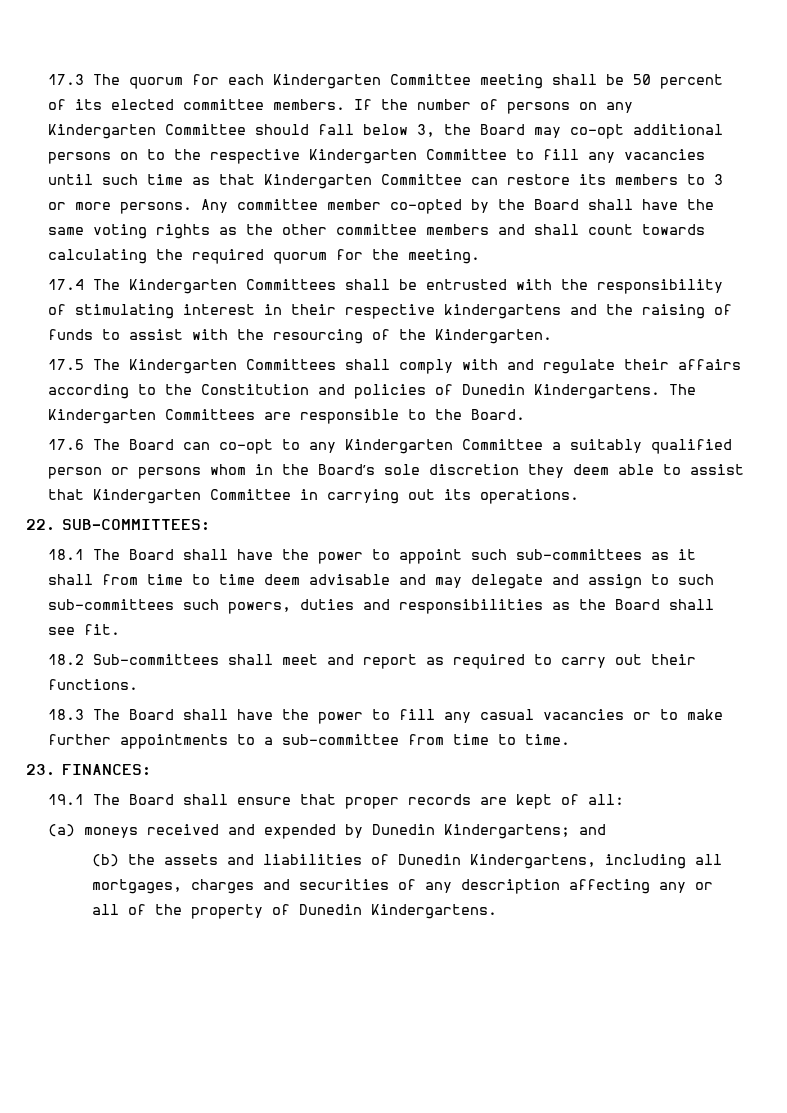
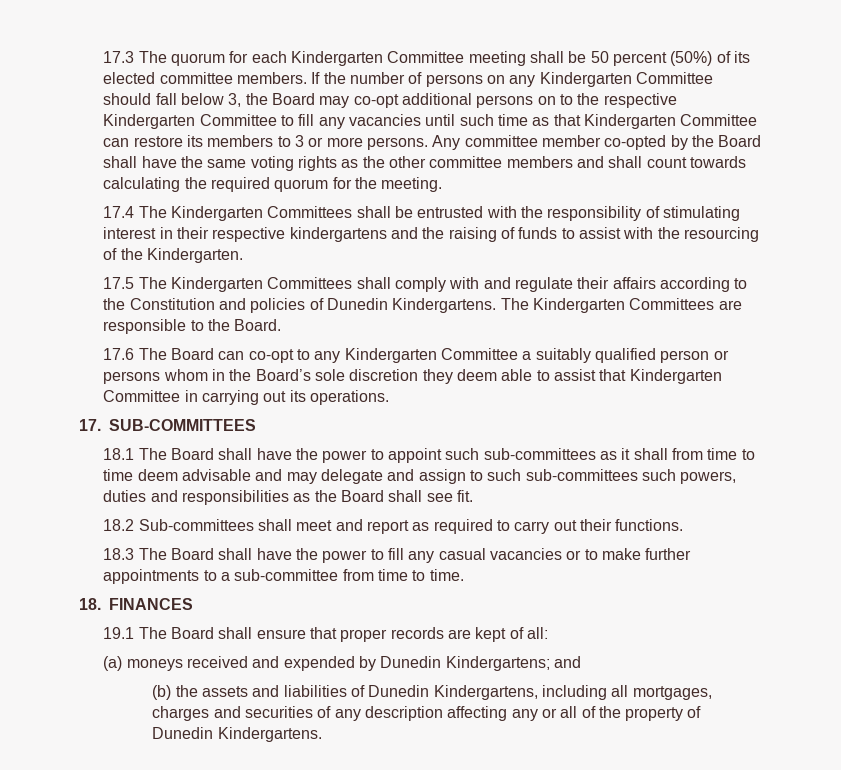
(724, 81) none -> [670,51,713,66] (50%)
[26,519,211,531] 22. SUB-COMMITTEES: -> [79,419,256,431] 17. SUB-COMMITTEES
[26,764,152,776] 23. FINANCES: -> [79,598,193,610] 18. FINANCES

